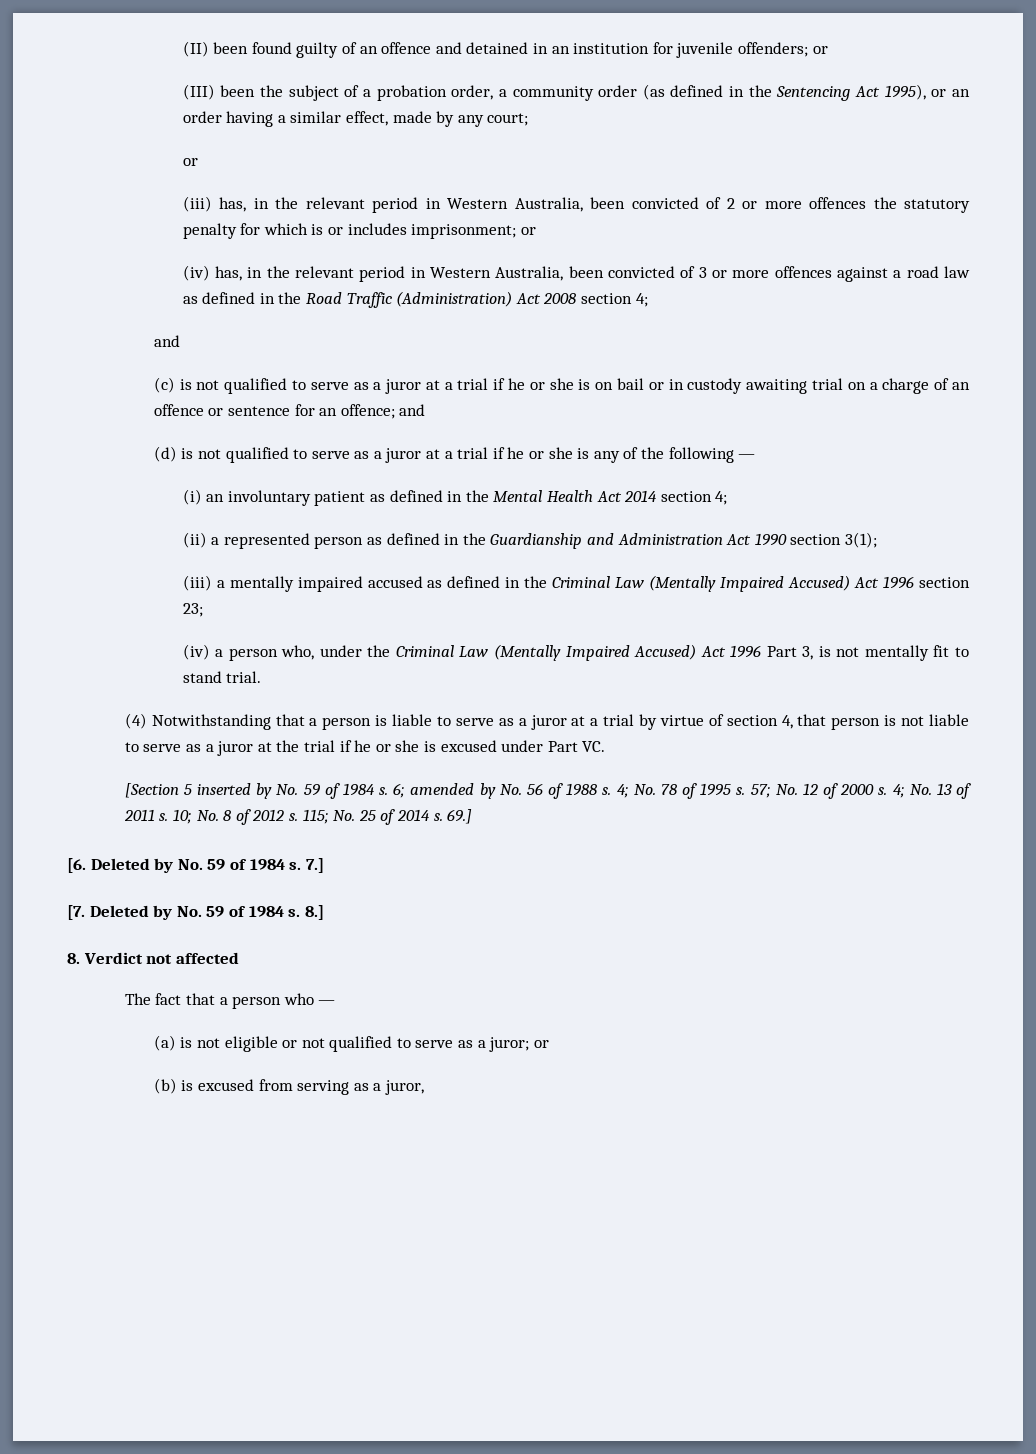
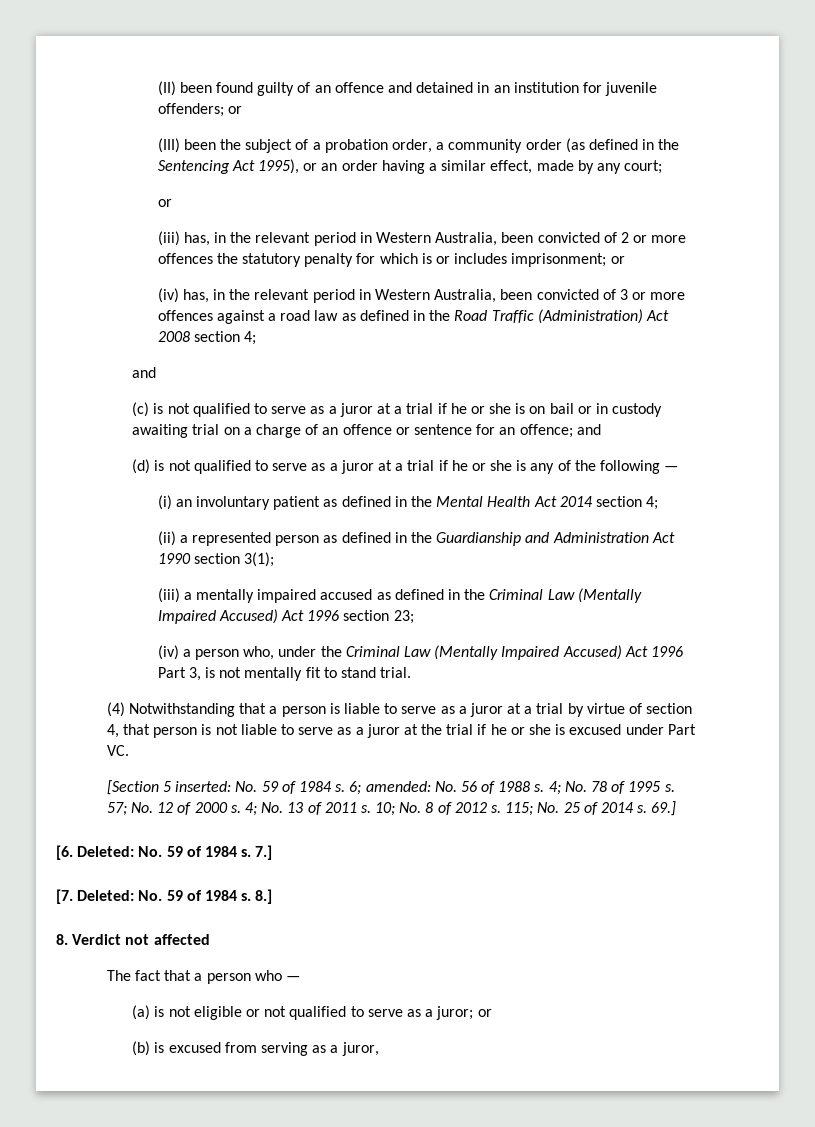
[197,783,273,799] inserted by -> [175,781,232,792] inserted:
[410,783,496,799] amended by -> [365,781,431,792] amended:
[90,858,174,873] Deleted by -> [77,846,135,857] Deleted:
[89,905,173,920] Deleted by -> [77,890,135,901] Deleted:

